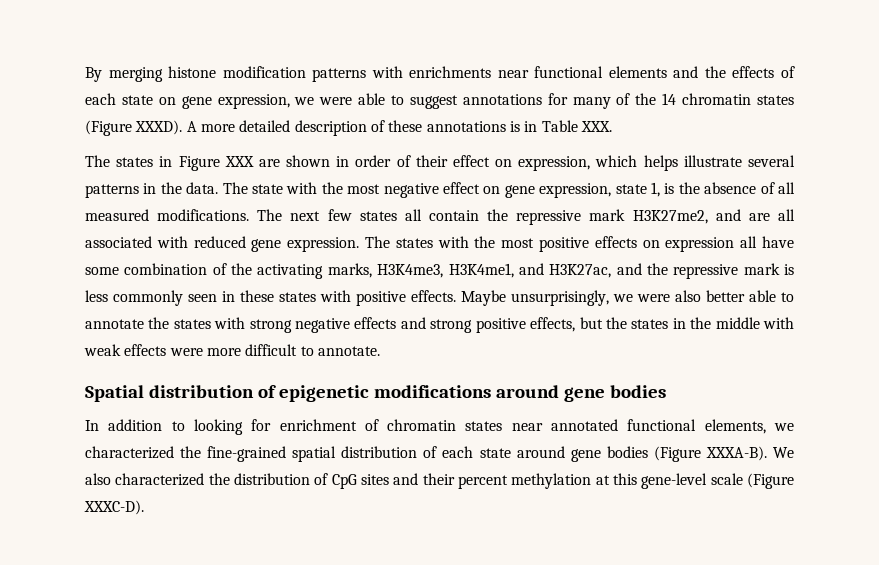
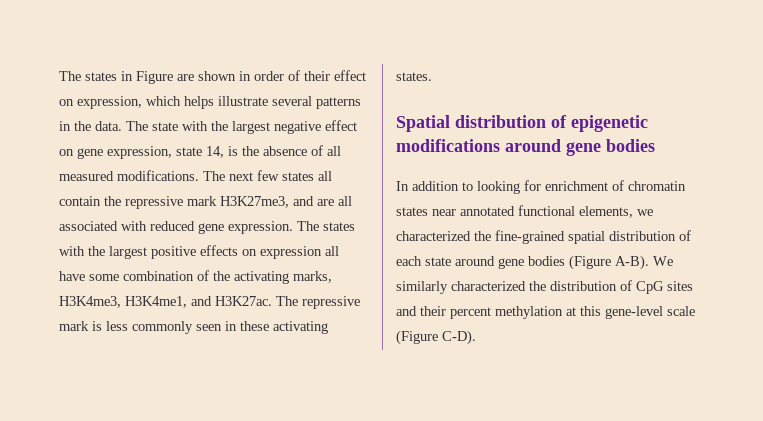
[85,66,796,82] [85,93,794,109] [85,120,612,136] By merging histone modification patterns with enrichments near functional elements and the effects of each state on gene expression, we were able to suggest annotations for many of the 14 chromatin states (Figure XXXD). A more detailed description of these annotations is in Table XXX. // -> (59, 76) none
[224,156,254,167] XXX -> (173, 77) none
[347,184,381,194] most -> [232,121,270,134] largest
[650,182,660,197] 1, -> [206,146,224,158] 14,
[632,210,708,224] H3K27me2, -> [220,196,289,208] H3K27me3,
[501,238,535,248] most -> [109,246,147,259] largest
[549,263,668,278] H3K27ac, and the -> [215,296,298,306] H3K27ac. The
[279,290,794,306] [85,317,794,333] [84,344,380,356] states with positive effects. Maybe unsurprisingly, we were also better able to annotate the states with strong negative effects and strong positive effects, but the states in the middle with weak effects were more difficult to annotate. -> [273,321,328,334] [396,72,432,81] activating states.
[705,446,795,461] [85,473,111,485] XXXA-B). We also -> [615,255,673,270] [396,281,448,294] A-B). We similarly
[84,500,144,515] XXXC-D). -> [442,330,476,345] C-D).

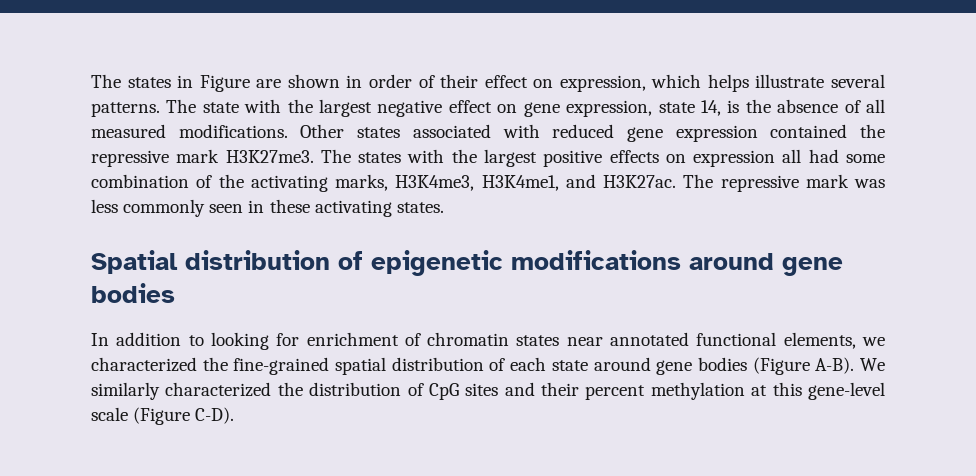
[316,97,361,109] [59,121,122,131] patterns in the data. -> [91,102,160,117] patterns.
[203,170,332,181] [59,196,352,209] [59,221,293,234] The next few states all contain the repressive mark H3K27me3, and are all associated with reduced gene expression. -> [300,124,886,142] [91,149,314,167] Other states associated with reduced gene expression contained the repressive mark H3K27me3.
[59,271,85,281] have -> [808,149,839,163] had
[92,321,102,331] is -> [854,179,885,188] was

